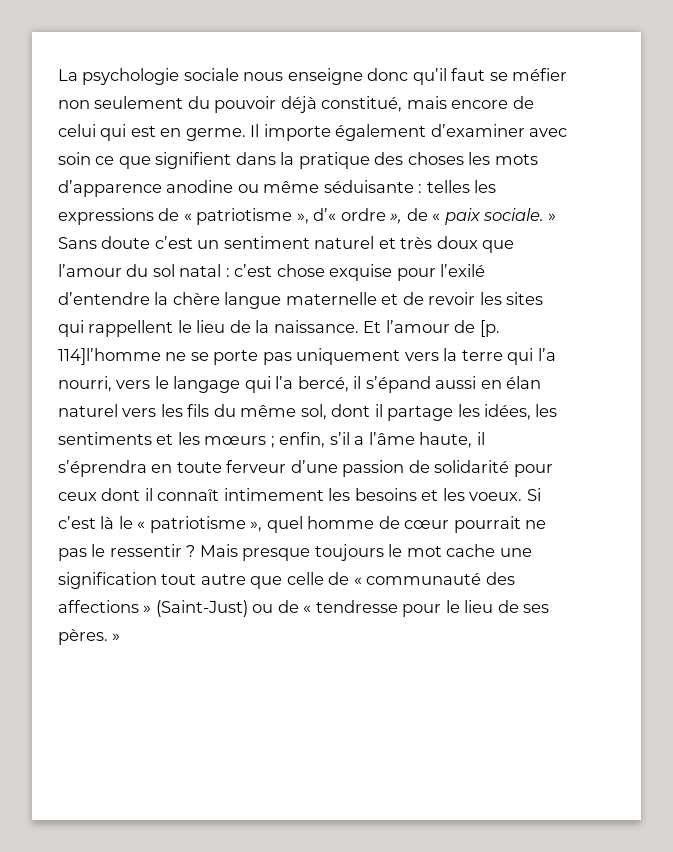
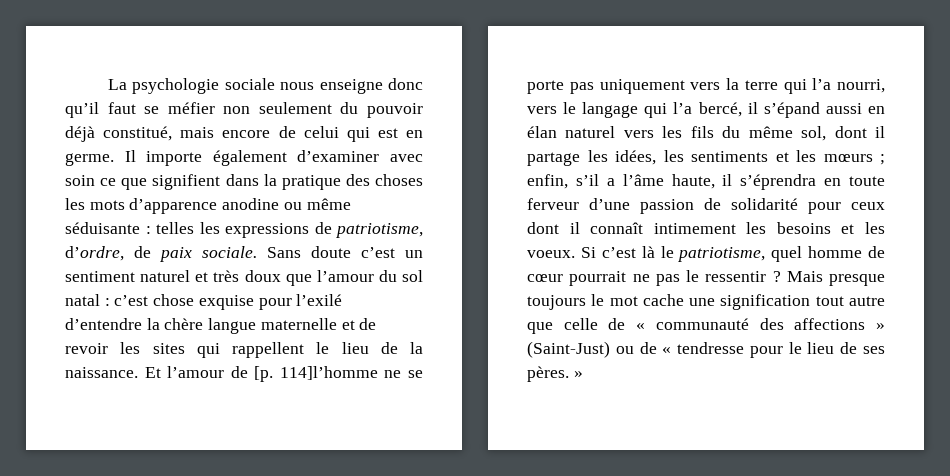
[183,208,441,225] « patriotisme », d’« ordre », de « -> [335,223,423,238] [65,246,151,261] patriotisme, d’ordre, de
[548,213,557,221] » -> (257, 252) none
[137,516,263,533] « patriotisme », -> [677,247,766,262] patriotisme,

